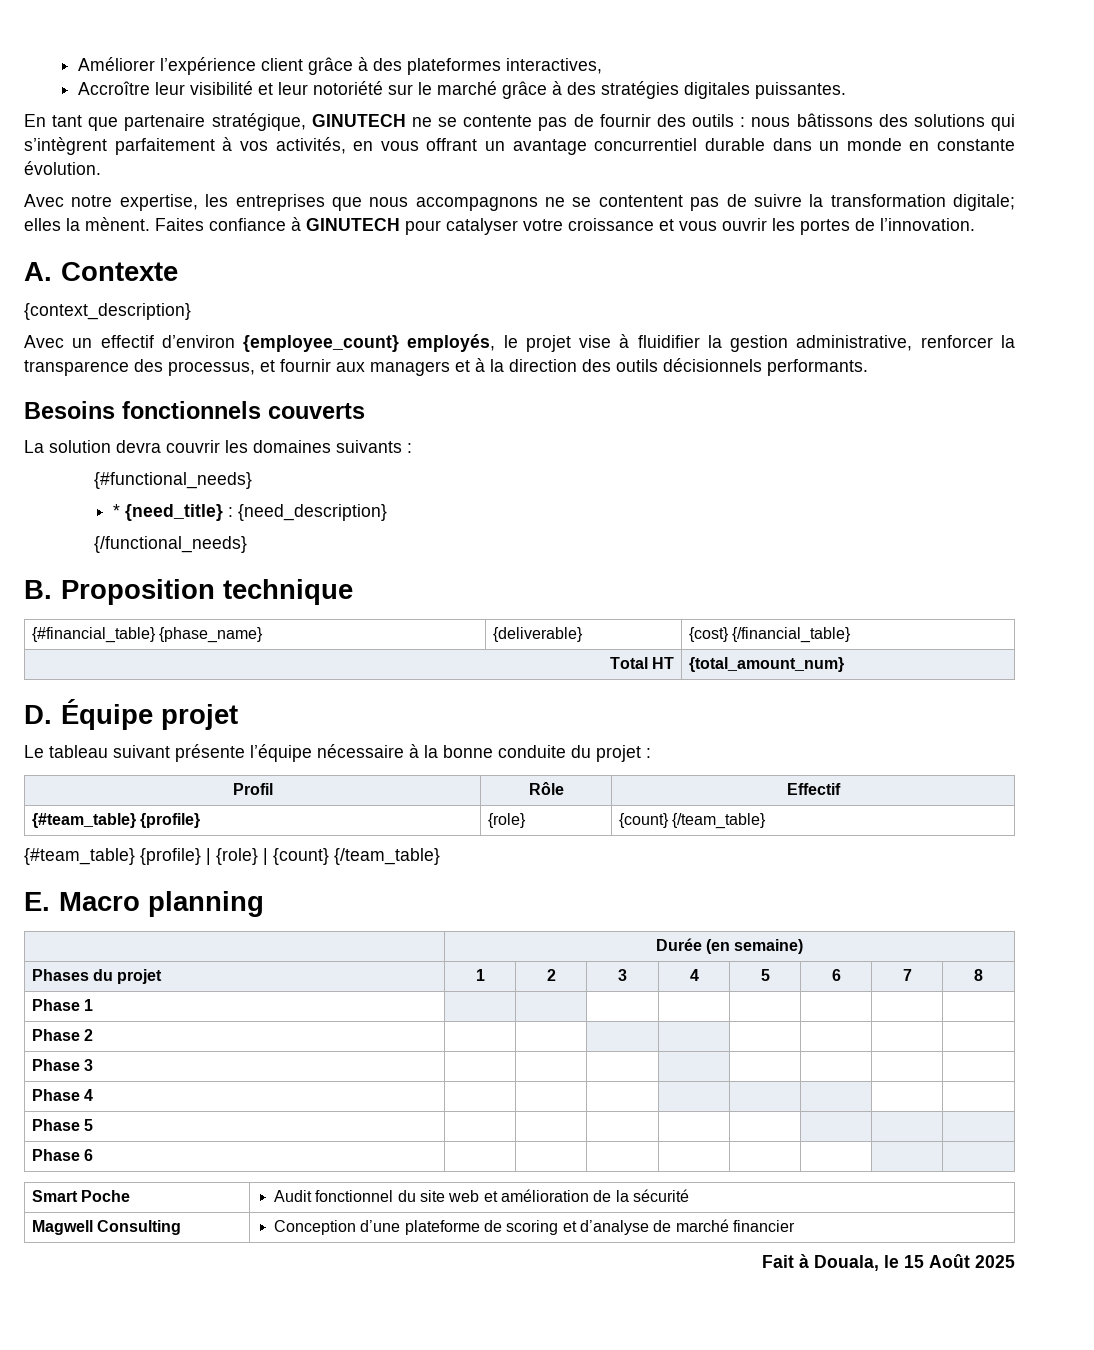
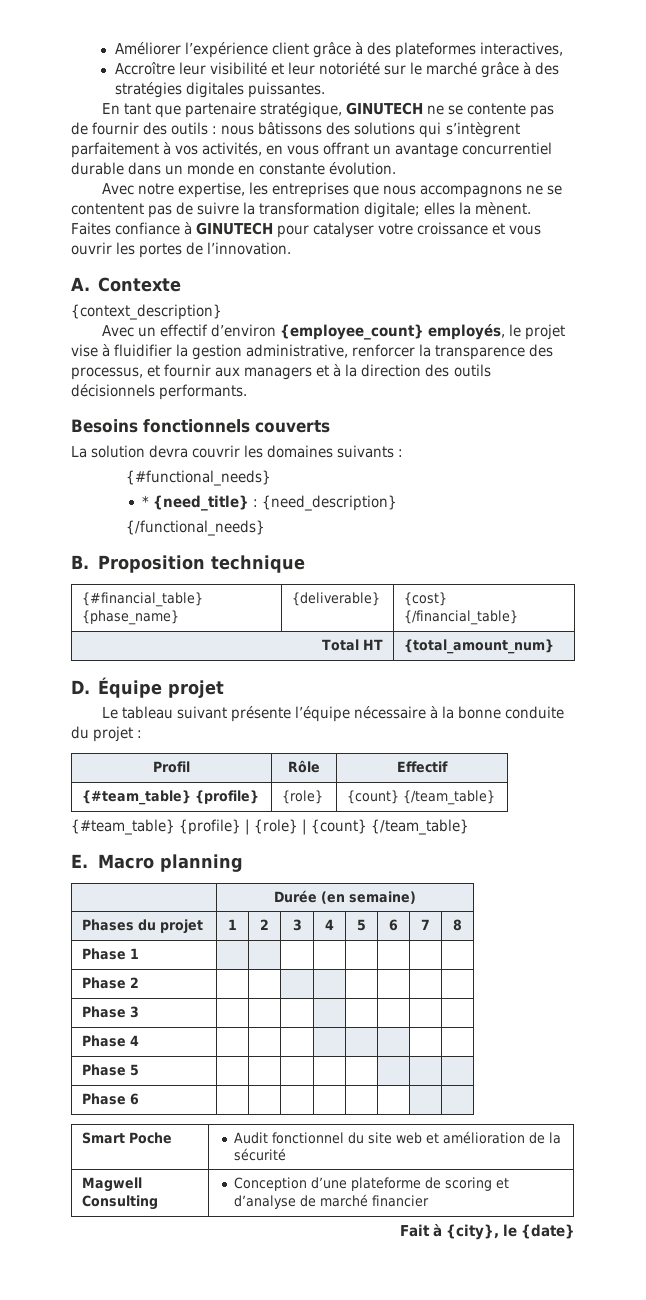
[814,1254,1015,1271] Douala, le 15 Août 2025 -> [445,1224,575,1240] {city}, le {date}

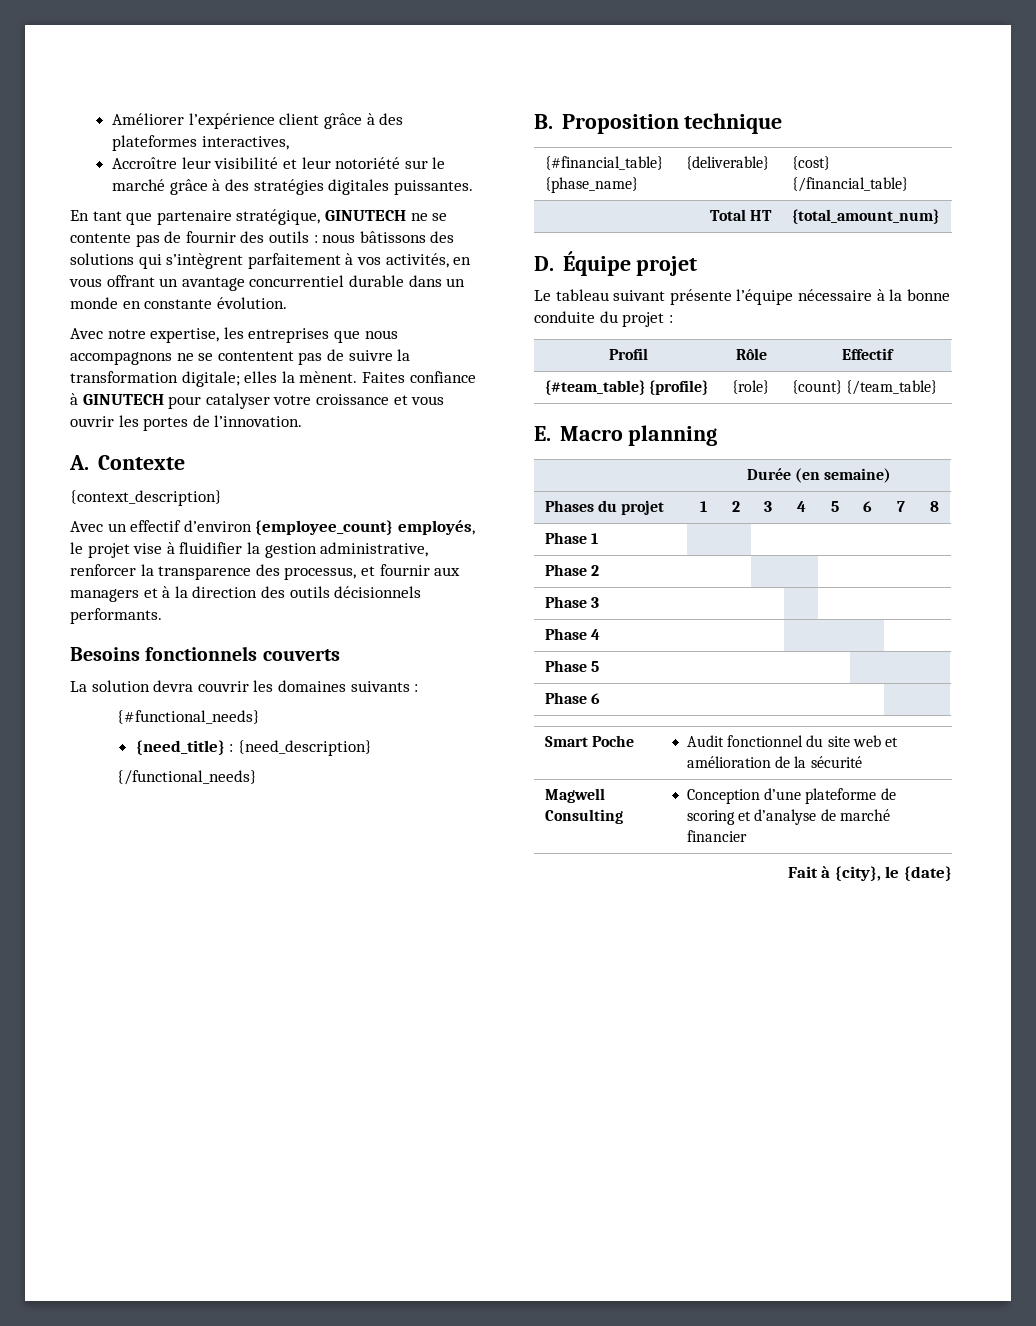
[142,495,150,507] * -> (261, 717) none
[71,819,470,835] // {#team_table} {profile} | {role} | {count} {/team_table} -> (938, 387) none

